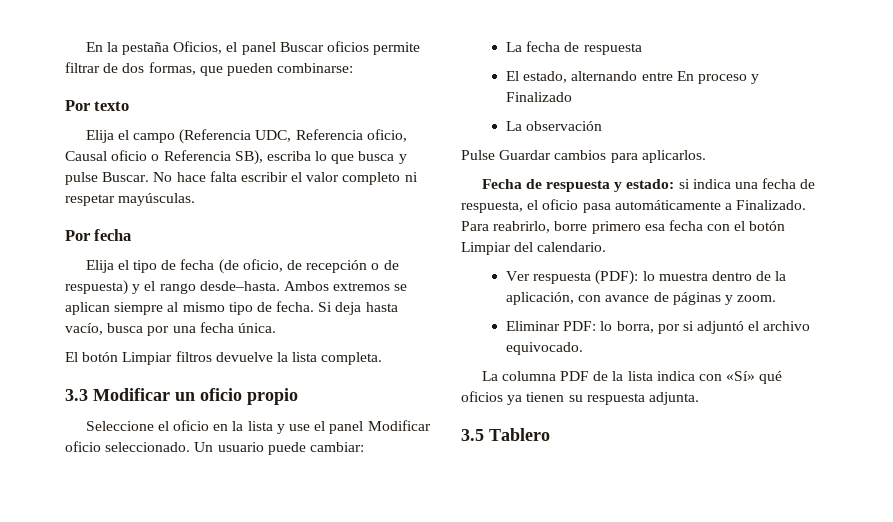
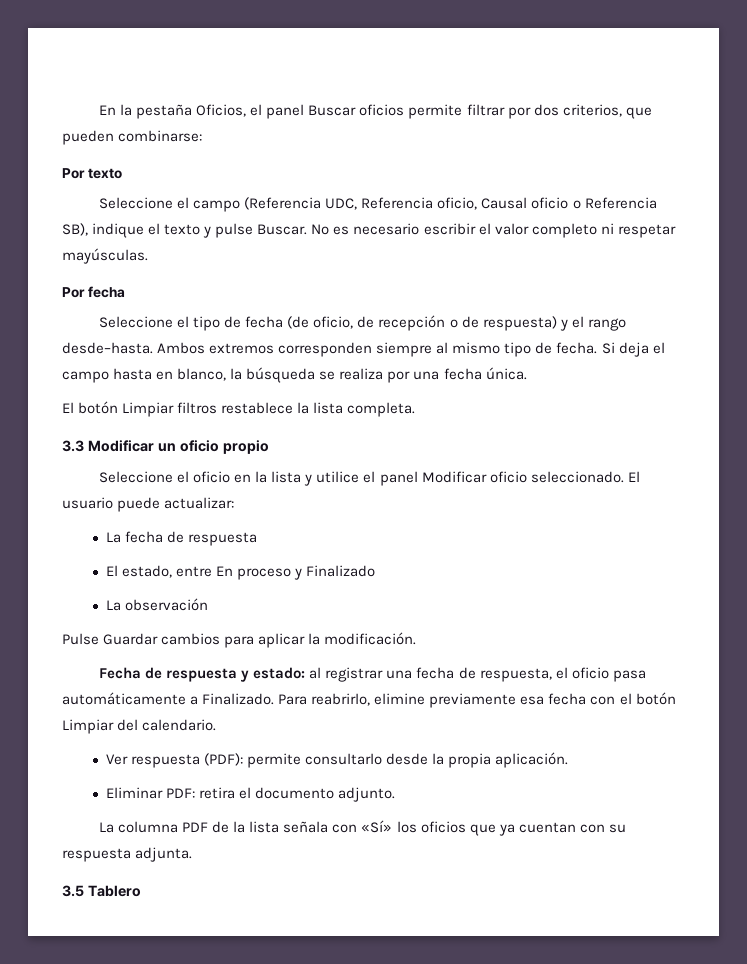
[103,62,196,75] de dos formas, -> [507,104,622,119] por dos criterios,
[85,130,114,143] Elija -> [99,197,174,209] Seleccione
[266,151,395,164] escriba lo que busca -> [92,223,201,238] indique el texto
[176,171,237,182] hace falta -> [333,223,420,235] es necesario
[85,260,114,273] Elija -> [99,316,174,328] Seleccione
[394,284,408,291] [65,302,110,315] se aplican -> [278,342,373,357] corresponden
[365,302,398,312] [65,323,144,335] hasta vacío, busca -> [652,342,665,354] [62,367,384,383] el campo hasta en blanco, la búsqueda se realiza
[215,352,273,362] devuelve -> [221,402,294,414] restablece
[288,424,310,431] use -> [316,471,360,483] utilice
[194,442,214,452] Un -> [627,471,640,482] El
[309,442,364,452] cambiar: -> [164,497,235,509] actualizar:
[571,71,638,81] alternando -> (173, 571) none
[641,150,706,163] aplicarlos. -> [258,632,417,648] aplicar la modificación.
[678,179,731,189] si indica -> [309,667,384,682] al registrar
[554,221,641,234] borre primero -> [374,693,517,708] elimine previamente
[642,271,787,281] [505,292,777,305] [505,321,811,334] [505,342,583,355] lo muestra dentro de la aplicación, con avance de páginas y zoom. // Eliminar PDF: lo borra, por si adjuntó el archivo equivocado. -> [247,752,569,768] [106,787,396,802] permite consultarlo desde la propia aplicación. // Eliminar PDF: retira el documento adjunto.
[656,371,695,381] indica -> [283,821,329,833] señala
[759,371,783,384] [461,391,565,405] qué oficios ya tienen -> [396,821,605,836] los oficios que ya cuentan con

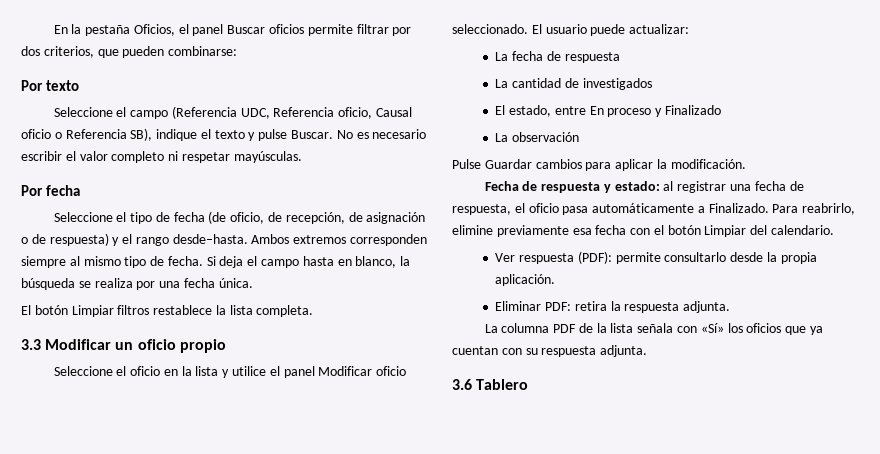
[378,315,446,331] recepción -> [285,212,426,224] recepción, de asignación
(258, 539) none -> [495,78,652,90] // La cantidad de investigados
[239,787,396,802] el documento adjunto. -> [610,301,731,313] la respuesta adjunta.
[62,885,84,897] 3.5 -> [452,379,472,390] 3.6

